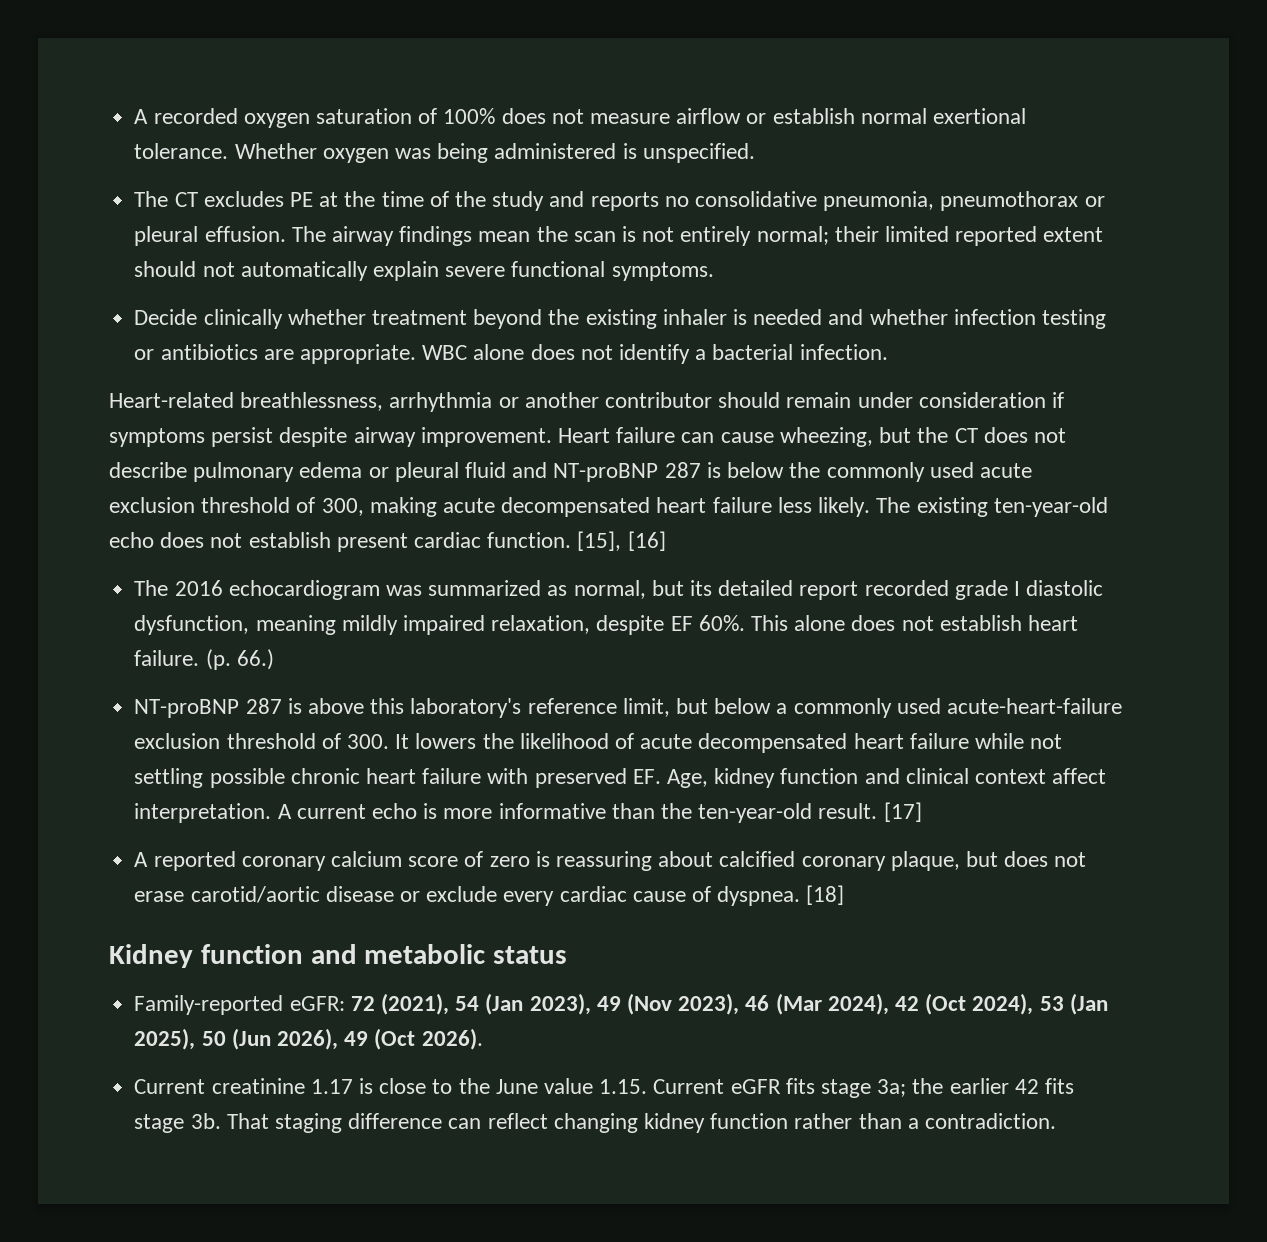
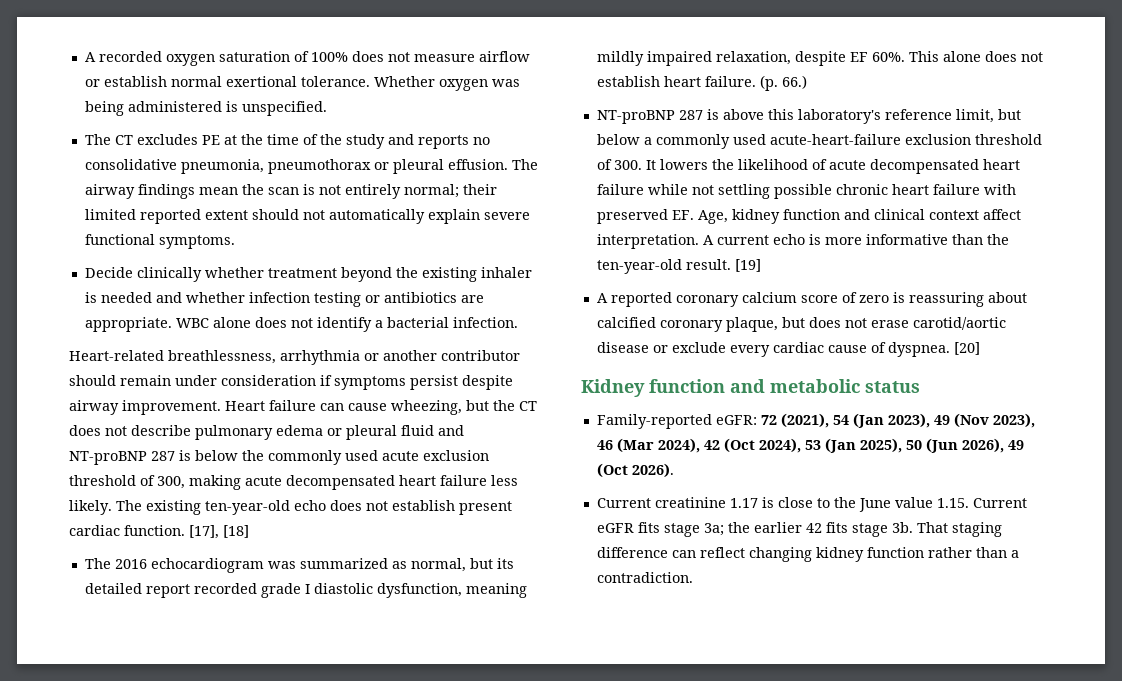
[577,531,666,551] [15], [16] -> [189,525,249,539] [17], [18]
[883,802,922,822] [17] -> [734,259,761,272] [19]
[806,885,845,905] [18] -> [953,342,980,355] [20]

